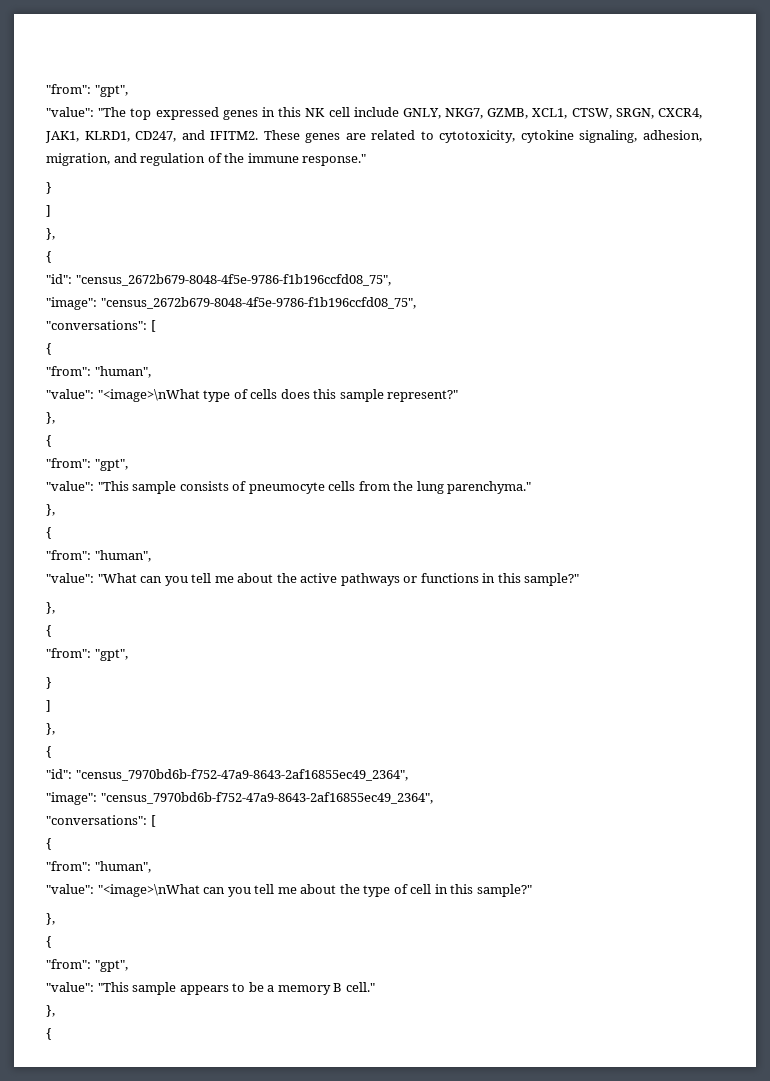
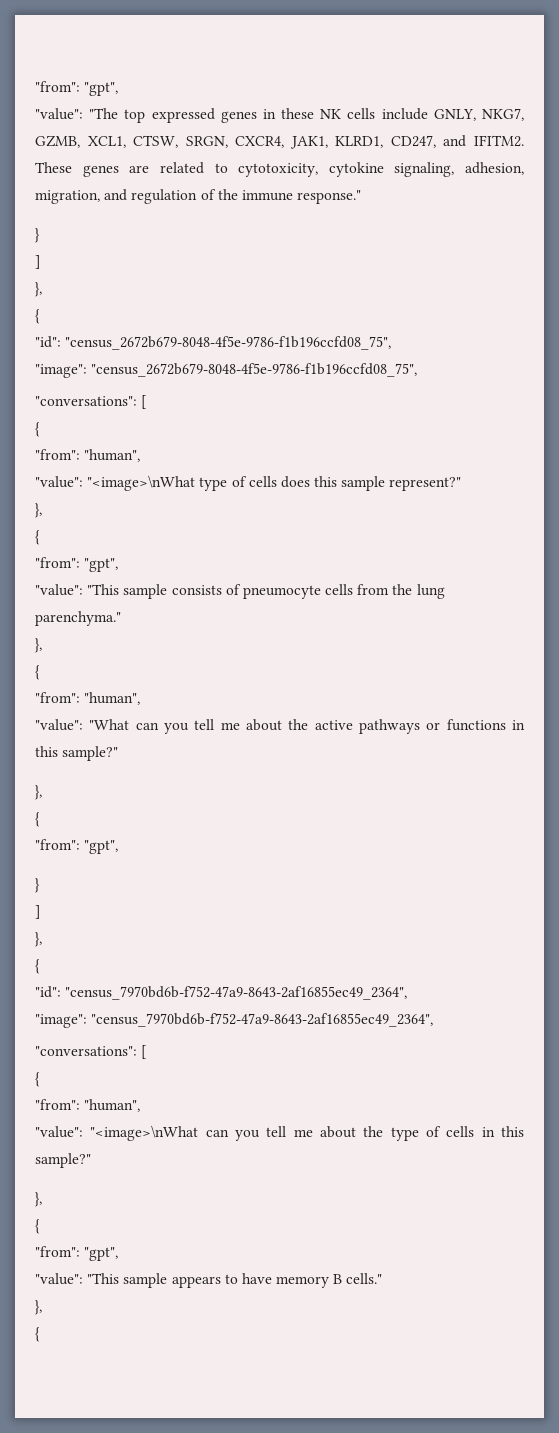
[278,107,350,117] this NK cell -> [281,108,376,119] these NK cells
[410,884,432,894] cell -> [446,1126,475,1137] cells
[248,982,275,992] be a -> [241,1273,272,1284] have
[345,982,375,992] cell." -> [346,1273,383,1284] cells."

